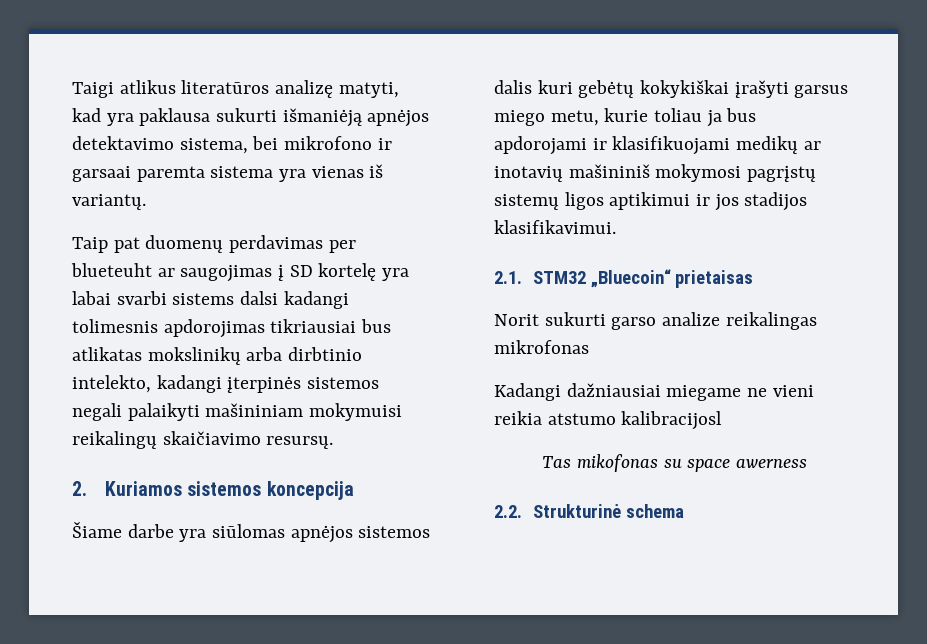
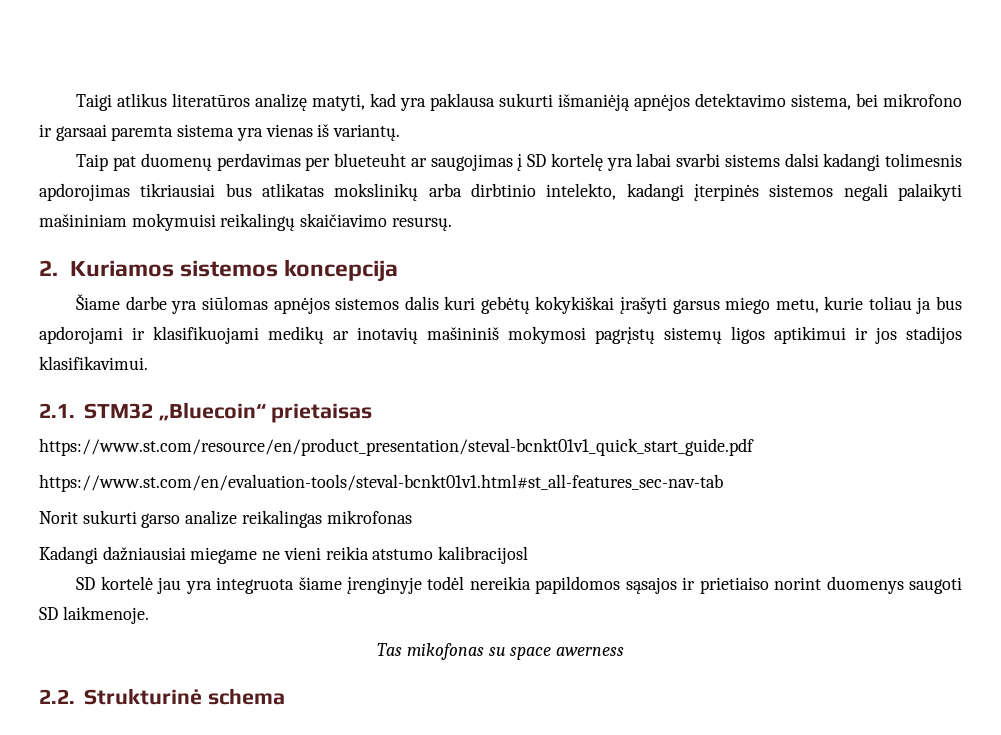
(754, 279) none -> [39,438,754,456] [39,474,723,492] // https://www.st.com/resource/en/product_presentation/steval-bcnkt01v1_quick_start_guide.pdf // https://www.st.com/en/evaluation-tools/steval-bcnkt01v1.html#st_all-features_sec-nav-tab
(723, 420) none -> [76,576,962,594] [39,606,149,624] // SD kortelė jau yra integruota šiame įrenginyje todėl nereikia papildomos sąsajos ir prietiaiso norint duomenys saugoti SD laikmenoje.

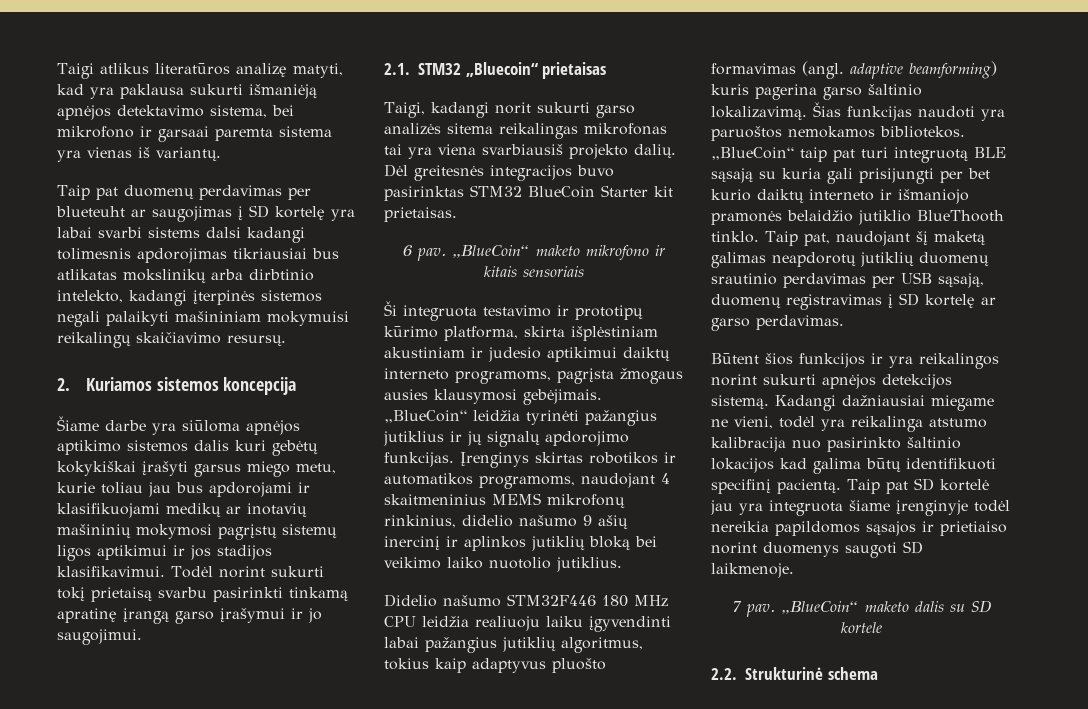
[202,296,330,314] siūlomas apnėjos -> [182,420,300,435] [57,440,121,455] siūloma apnėjos aptikimo
[916,297,932,314] ja -> [148,482,171,497] jau
[427,327,499,340] mašininiš -> [57,524,131,538] mašininių
[39,402,373,423] [39,438,754,456] [39,474,723,492] [39,510,412,528] [39,546,529,564] // 2.1. STM32 „Bluecoin“ prietaisas // https://www.st.com/resource/en/product_presentation/steval-bcnkt01v1_quick_start_guide.pdf // https://www.st.com/en/evaluation-tools/steval-bcnkt01v1.html#st_all-features_sec-nav-tab // Norit sukurti garso analize reikalingas mikrofonas // Kadangi dažniausiai miegame ne vieni reikia atstumo kalibracijosl // -> [171,566,324,578] [57,587,348,602] [57,608,322,624] [57,629,142,645] [384,62,607,79] [384,102,635,118] [384,123,667,139] [384,144,676,159] [384,164,614,181] [384,185,673,201] [384,207,457,222] [403,245,665,261] [484,266,584,277] [384,301,643,321] [384,326,658,341] [384,347,670,362] [384,368,683,384] [384,389,602,405] [384,410,657,426] [383,431,629,447] [384,452,676,468] [384,473,670,489] [384,493,625,508] [384,515,628,529] [384,536,657,551] [384,557,622,572] [384,594,668,607] [384,616,671,632] [384,637,643,653] [384,658,606,673] [711,61,997,79] [711,84,922,100] [711,102,1005,121] [711,126,965,141] [711,147,1006,163] [711,168,990,184] [711,189,969,204] [711,210,1004,225] [711,231,985,246] [711,252,989,268] [711,272,984,288] [711,293,996,310] [711,315,844,331] [711,353,999,369] [711,374,952,389] [711,395,994,411] [711,416,987,432] [711,437,961,452] [711,458,996,474] [711,479,908,494] Todėl norint sukurti tokį prietaisą svarbu pasirinkti tinkamą apratinę įrangą garso įrašymui ir jo saugojimui. // 2.1. STM32 „Bluecoin“ prietaisas // Taigi, kadangi norit sukurti garso analizės sitema reikalingas mikrofonas tai yra viena svarbiausiš projekto dalių. Dėl greitesnės integracijos buvo pasirinktas STM32 BlueCoin Starter kit prietaisas. // 6 pav. „BlueCoin“ maketo mikrofono ir kitais sensoriais // Ši integruota testavimo ir prototipų kūrimo platforma, skirta išplėstiniam akustiniam ir judesio aptikimui daiktų interneto programoms, pagrįsta žmogaus ausies klausymosi gebėjimais. „BlueCoin“ leidžia tyrinėti pažangius jutiklius ir jų signalų apdorojimo funkcijas. Įrenginys skirtas robotikos ir automatikos programoms, naudojant 4 skaitmeninius MEMS mikrofonų rinkinius, didelio našumo 9 ašių inercinį ir aplinkos jutiklių bloką bei veikimo laiko nuotolio jutiklius. // Didelio našumo STM32F446 180 MHz CPU leidžia realiuoju laiku įgyvendinti labai pažangius jutiklių algoritmus, tokius kaip adaptyvus pluošto formavimas (angl. adaptive beamforming) kuris pagerina garso šaltinio lokalizavimą. Šias funkcijas naudoti yra paruoštos nemokamos bibliotekos. „BlueCoin“ taip pat turi integruotą BLE sąsają su kuria gali prisijungti per bet kurio daiktų interneto ir išmaniojo pramonės belaidžio jutiklio BlueThooth tinklo. Taip pat, naudojant šį maketą galimas neapdorotų jutiklių duomenų srautinio perdavimas per USB sąsają, duomenų registravimas į SD kortelę ar garso perdavimas. // Būtent šios funkcijos ir yra reikalingos norint sukurti apnėjos detekcijos sistemą. Kadangi dažniausiai miegame ne vieni, todėl yra reikalinga atstumo kalibracija nuo pasirinkto šaltinio lokacijos kad galima būtų identifikuoti specifinį pacientą. Taip pat
[377,643,624,660] Tas mikofonas su space awerness -> [731,600,991,617] [840,622,882,633] 7 pav. „BlueCoin“ maketo dalis su SD kortele

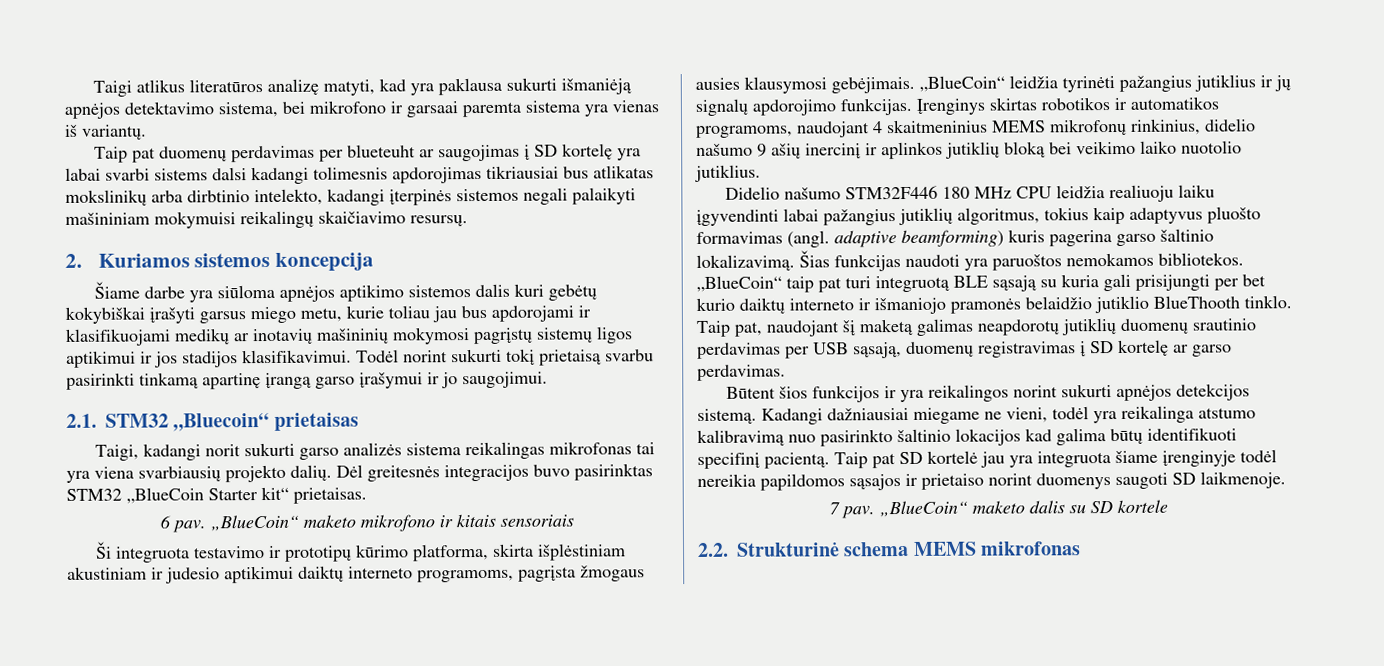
[57,461,136,476] kokykiškai -> [65,306,145,324] kokybiškai
[57,608,117,623] apratinę -> [202,373,261,390] apartinę
[447,123,493,134] sitema -> [405,443,461,456] sistema
[482,144,563,155] svarbiausiš -> [138,466,221,482] svarbiausių
[528,185,673,198] BlueCoin Starter kit -> [126,486,289,504] „BlueCoin Starter kit“
[711,437,786,452] kalibracija -> [697,429,785,446] kalibravimą
[940,521,1007,536] prietiaiso -> [921,473,984,490] prietaiso
(878, 673) none -> [912,541,1082,556] MEMS mikrofonas

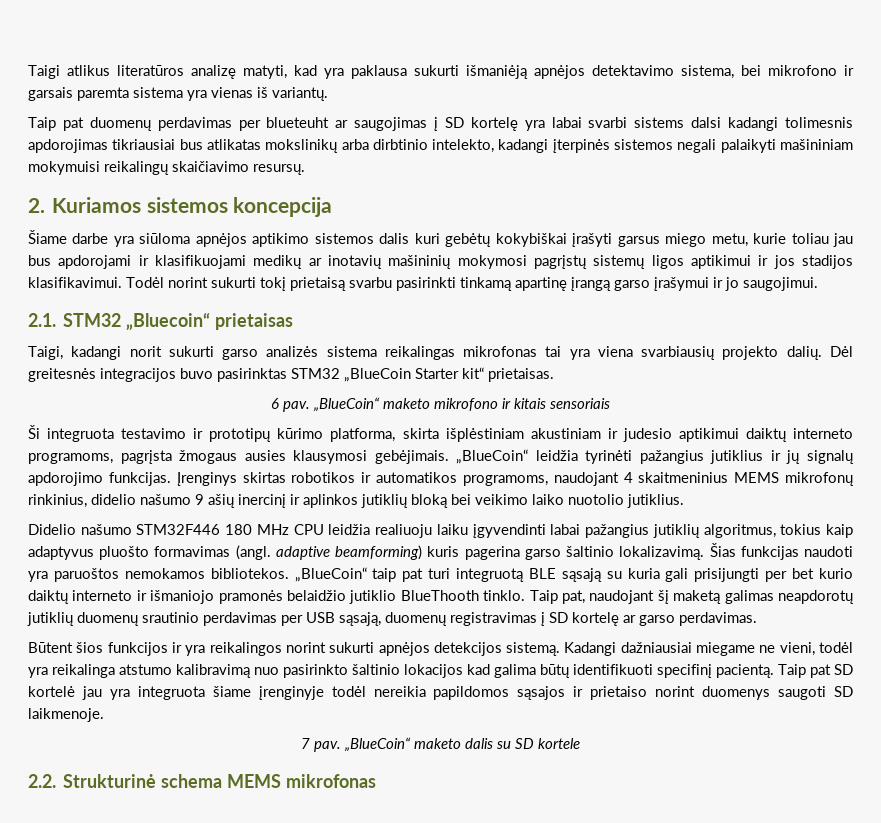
[406,101,458,118] garsaai -> [28,87,73,101] garsais

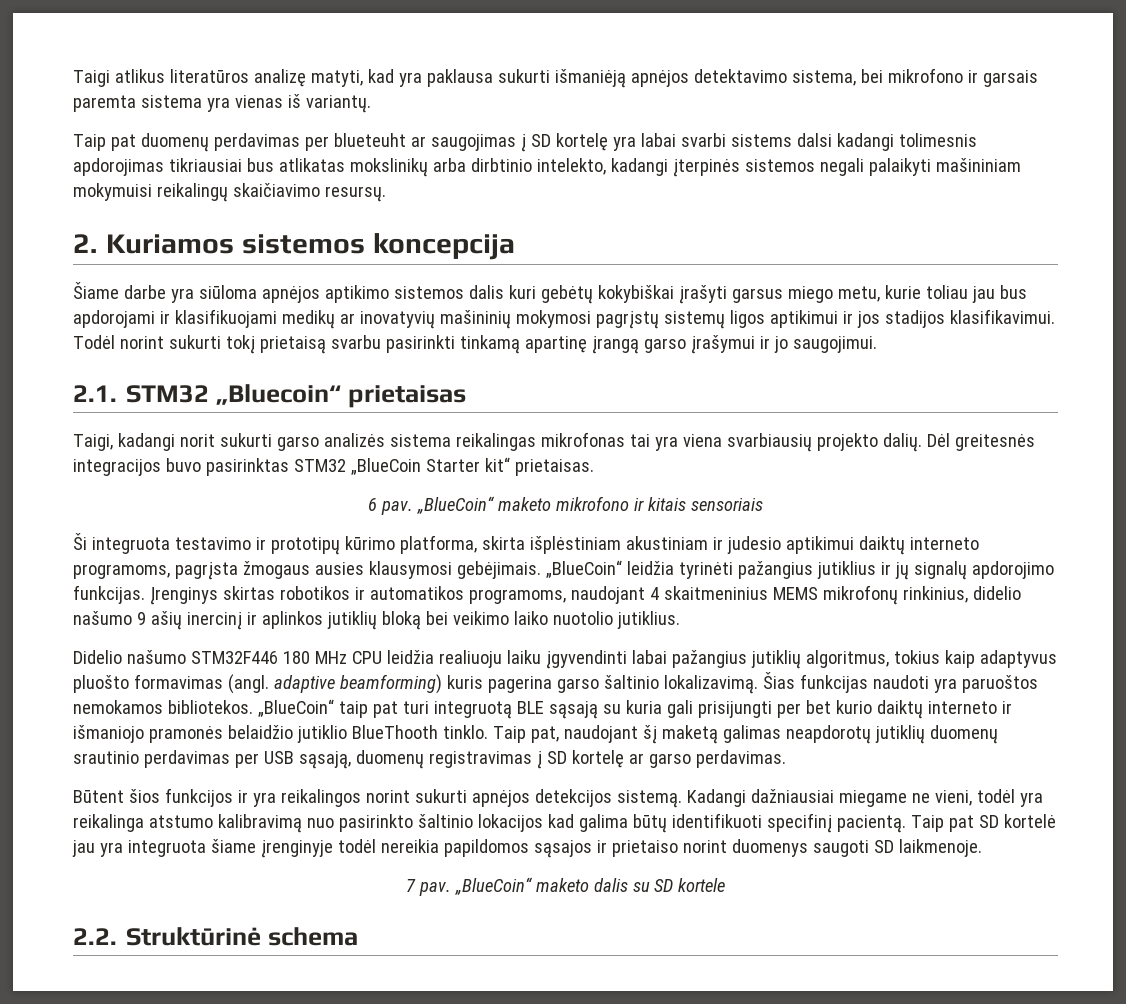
[328,255,382,269] inotavių -> [359,311,435,329] inovatyvių
[63,774,376,788] Strukturinė schema MEMS mikrofonas -> [126,927,359,946] Struktūrinė schema

